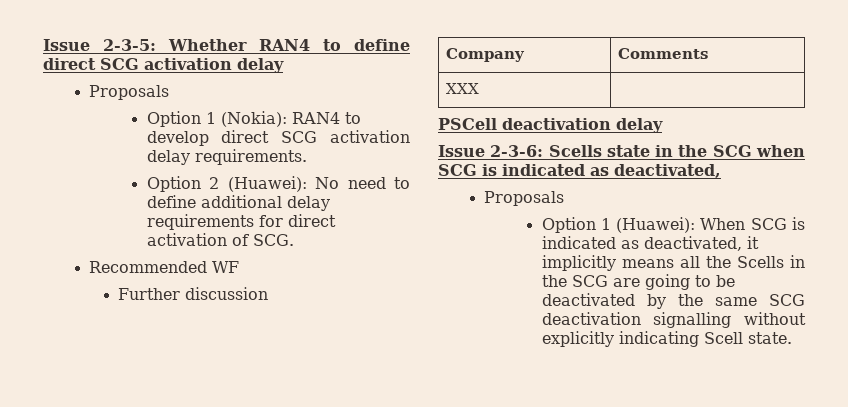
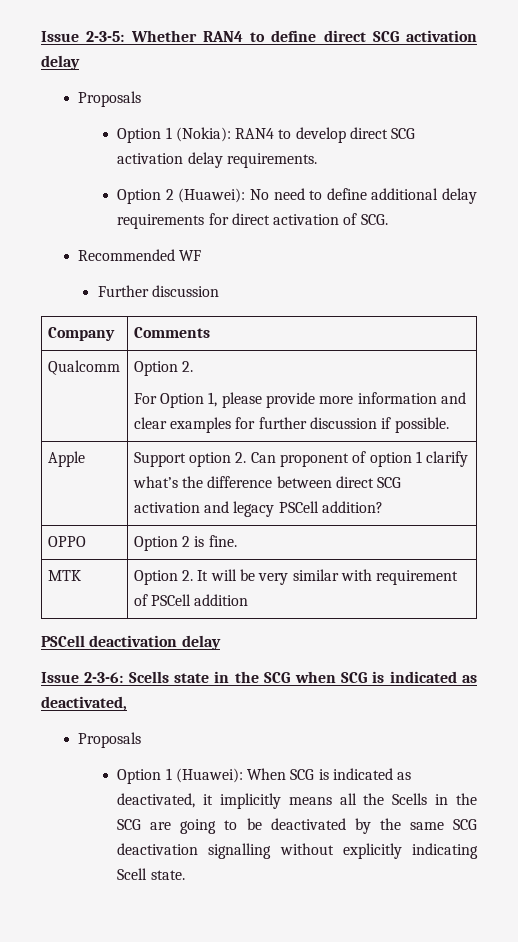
[446,83,480,94] XXX | -> [47,360,120,375] [133,361,194,376] [133,392,466,408] [133,417,449,433] [47,451,85,467] [133,451,469,467] [132,476,402,488] [133,501,383,517] [47,536,86,547] [133,535,237,551] [47,570,81,581] [133,569,459,585] [133,594,249,606] Qualcomm | Option 2. // For Option 1, please provide more information and clear examples for further discussion if possible. // Apple | Support option 2. Can proponent of option 1 clarify what’s the difference between direct SCG activation and legacy PSCell addition? // OPPO | Option 2 is fine. // MTK | Option 2. It will be very similar with requirement of PSCell addition

